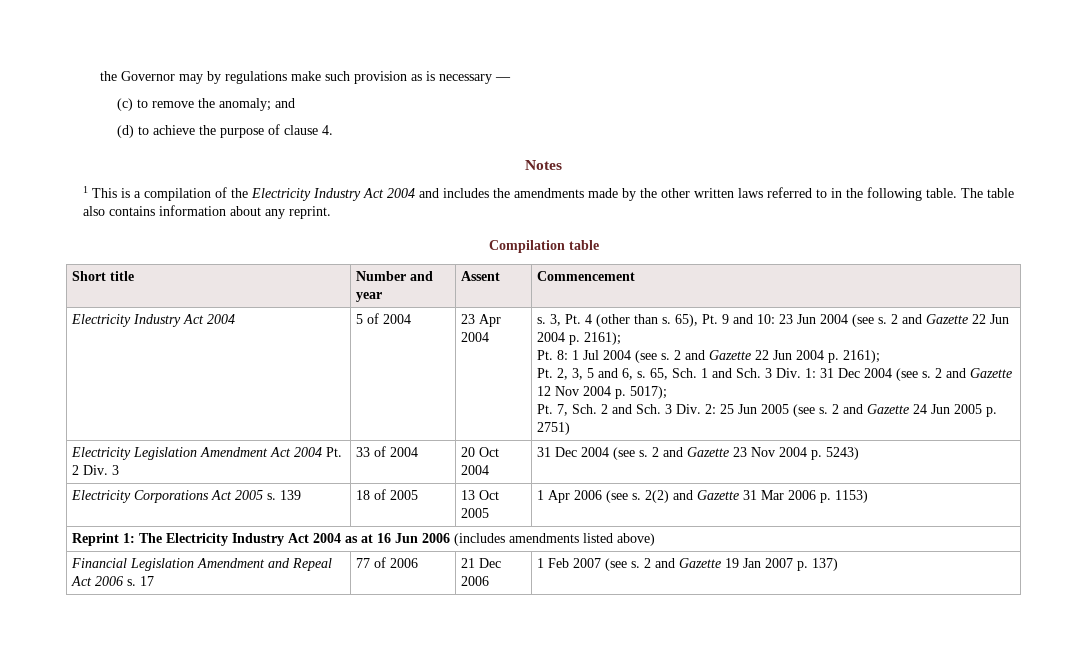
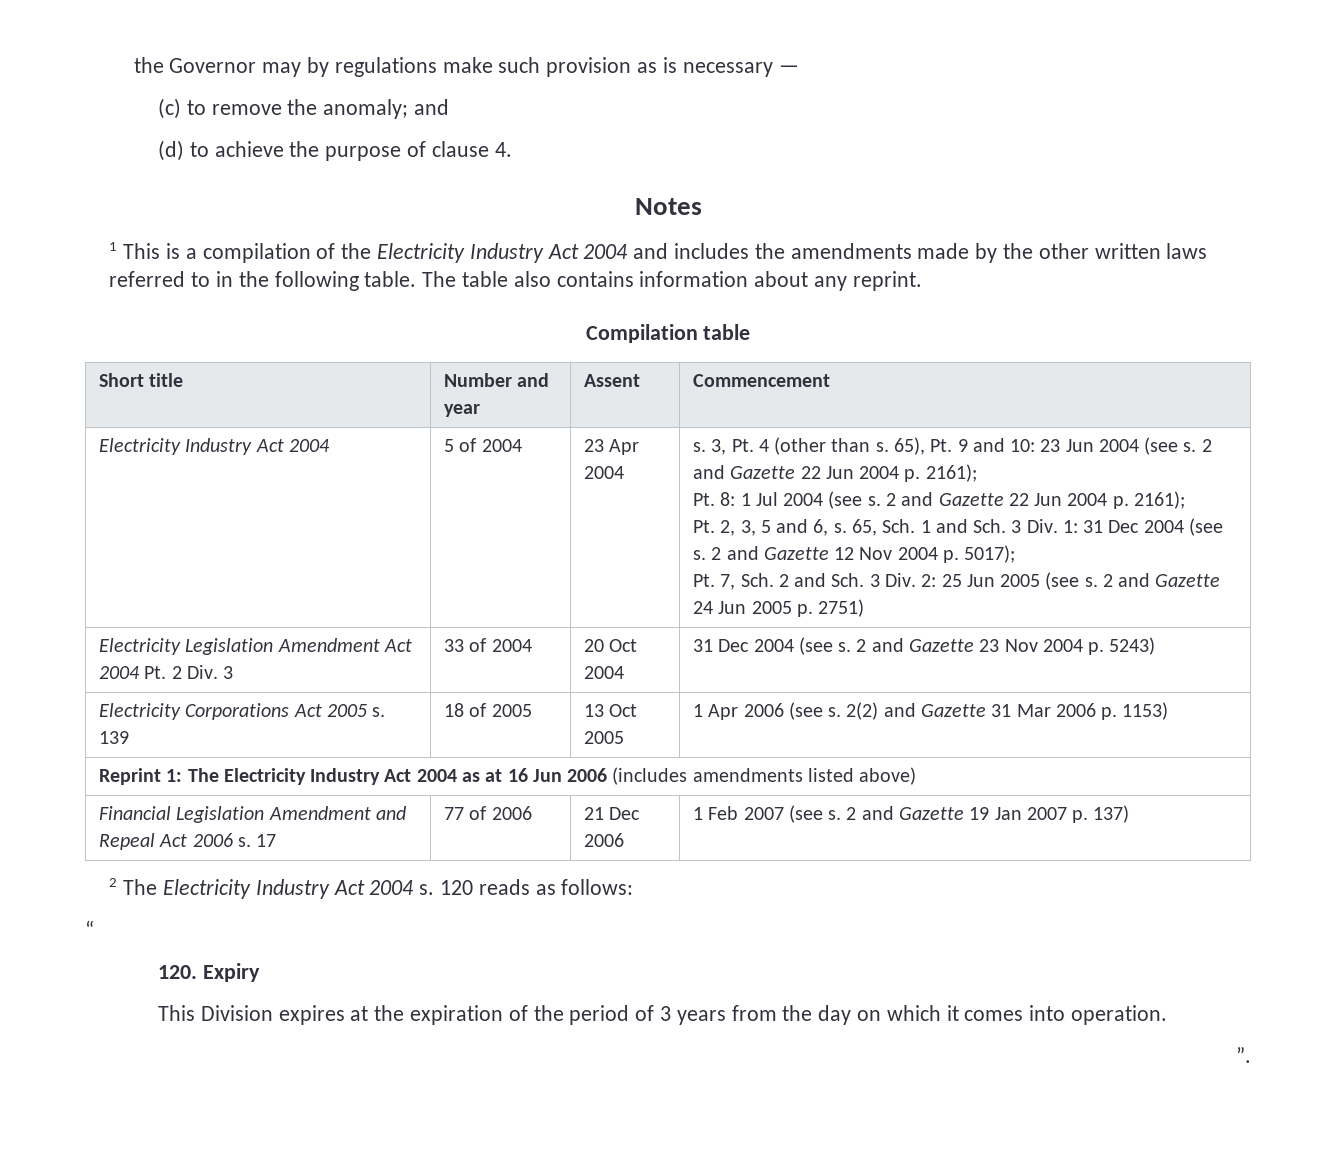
(839, 564) none -> [109,878,634,899] [85,920,94,937] [157,963,260,982] [157,1005,1168,1025] [1236,1047,1251,1063] // 2 The Electricity Industry Act 2004 s. 120 reads as follows: // “ // 120. Expiry // This Division expires at the expiration of the period of 3 years from the day on which it comes into operation. // ”.

